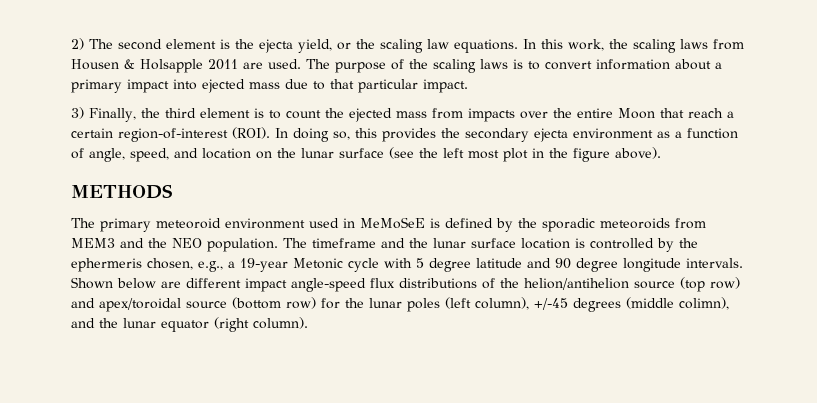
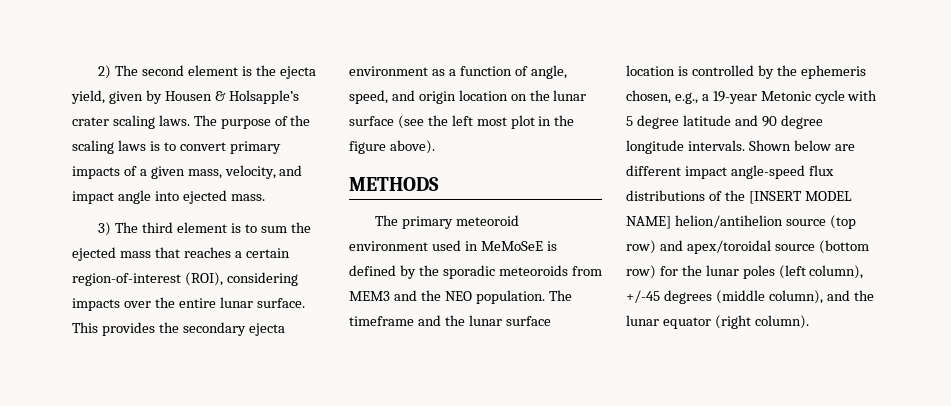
[337,39,744,53] [71,59,301,73] or the scaling law equations. In this work, the scaling laws from Housen & Holsapple 2011 are used. -> [108,90,299,104] [72,115,190,129] given by Housen & Holsapple’s crater scaling laws.
[596,59,722,70] [71,79,468,93] information about a primary impact into ejected mass due to that particular impact. -> [229,141,281,154] [72,165,303,179] [72,190,265,204] primary impacts of a given mass, velocity, and impact angle into ejected mass.
[89,108,160,122] Finally, the -> [115,222,139,233] The
[285,110,321,119] count -> [260,226,287,233] sum
[431,108,734,122] [71,127,377,142] from impacts over the entire Moon that reach a certain region-of-interest (ROI). In doing so, this -> [154,247,290,258] [72,272,298,286] [72,297,305,311] [72,322,98,333] that reaches a certain region-of-interest (ROI), considering impacts over the entire lunar surface. This
(198, 153) none -> [418,91,456,104] origin
[71,258,142,272] ephermeris -> [800,65,866,79] ephemeris
(519, 283) none -> [748,191,852,204] [626,216,671,229] [INSERT MODEL NAME]
[679,297,729,310] colimn), -> [768,290,823,304] column),

